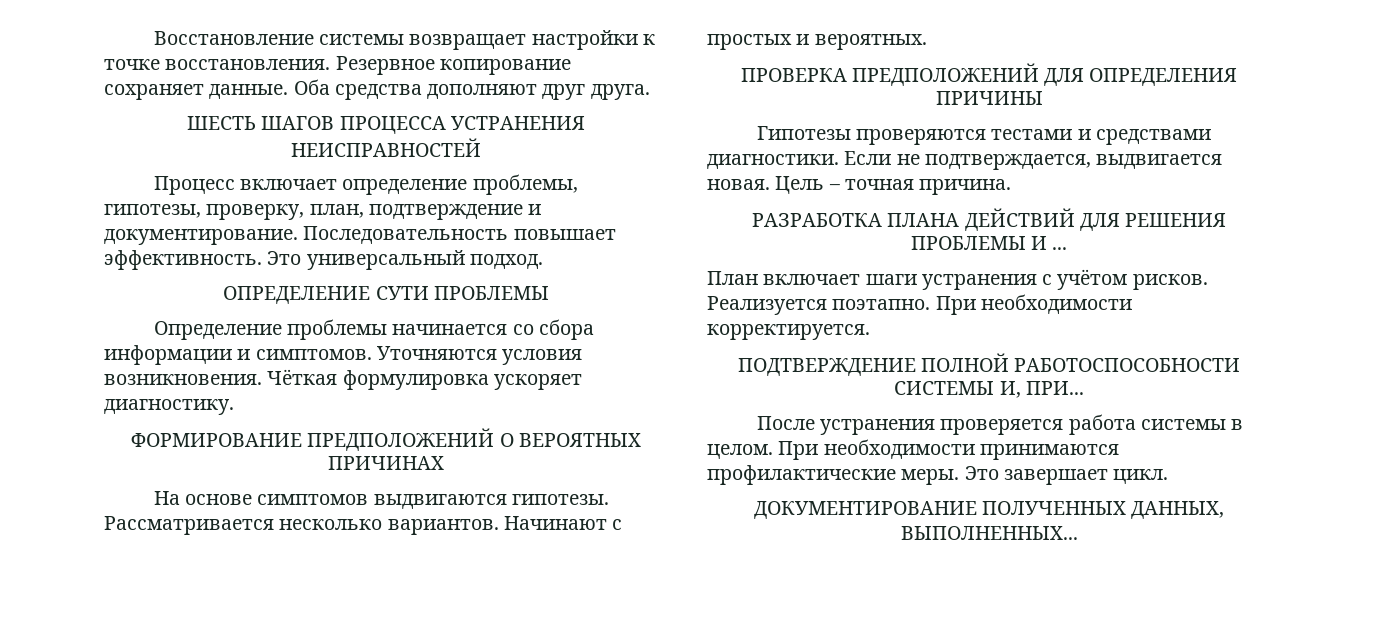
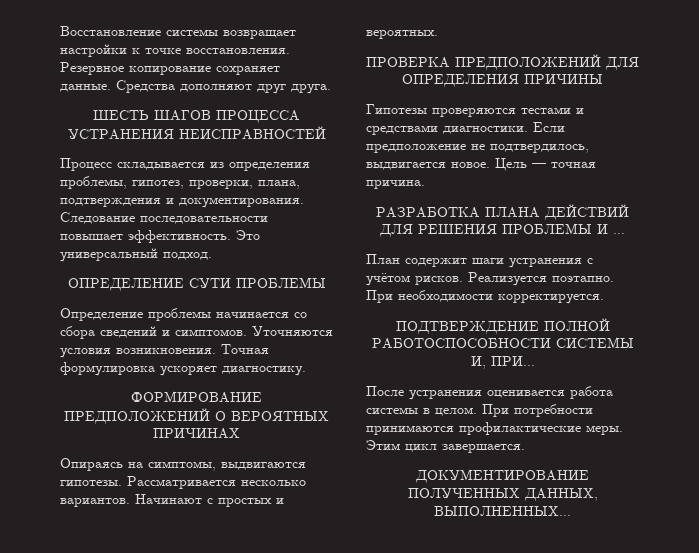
[293,79,422,100] Оба средства -> [116,80,175,93] Средства
[240,174,578,195] [104,204,542,220] [104,226,509,245] включает определение проблемы, гипотезы, проверку, план, подтверждение и документирование. Последовательность -> [117,162,310,171] [60,176,300,189] [60,197,304,208] [60,212,268,224] складывается из определения проблемы, гипотез, проверки, плана, подтверждения и документирования. Следование последовательности
[104,345,232,365] информации -> [100,326,157,338] сведений
[267,369,338,385] Чёткая -> [221,344,269,354] Точная
[153,491,369,505] На основе симптомов -> [60,458,216,471] Опираясь на симптомы,
[896,154,1223,170] [707,176,840,194] не подтверждается, выдвигается новая. Цель – -> [366,144,589,153] [366,158,546,171] предположение не подтвердилось, выдвигается новое. Цель —
[763,274,861,285] включает -> [405,258,467,267] содержит
[940,419,1064,435] проверяется -> [487,390,565,398] оценивается
[823,439,975,459] необходимости -> [514,404,593,417] потребности
[964,466,1169,485] Это завершает цикл. -> [366,440,525,453] Этим цикл завершается.

